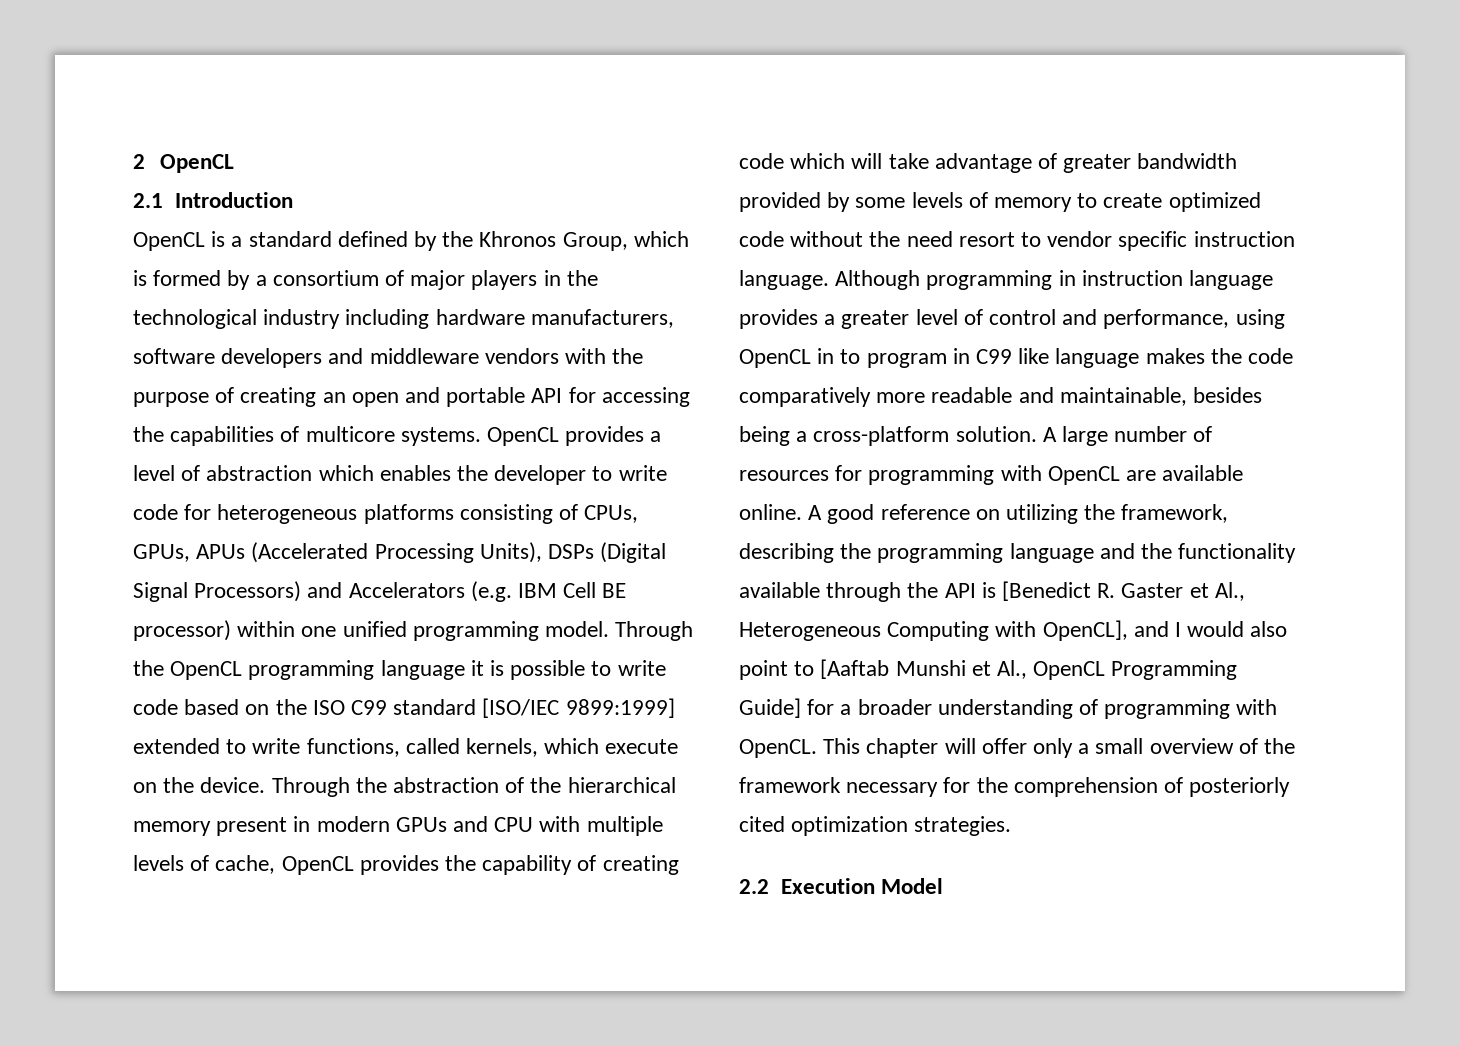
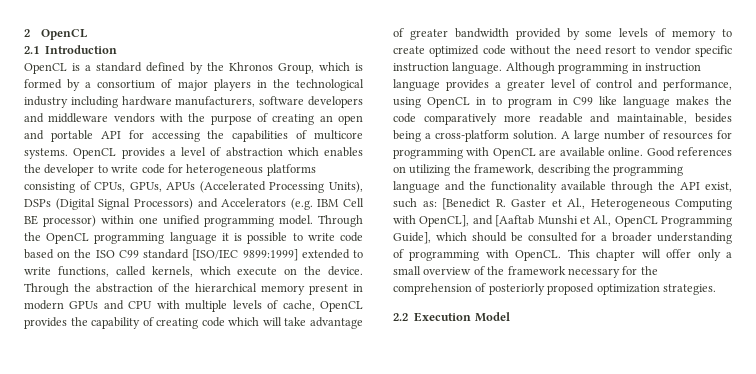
[808,504,970,524] A good reference -> [646,147,732,157] Good references
[981,582,996,598] is -> [705,182,732,192] [393,198,437,208] exist, such as:
[1175,621,1288,637] [739,660,815,680] I would also point to -> (493, 220) none
[739,698,801,718] Guide] -> [393,232,578,244] Guide], which should be consulted
[739,816,785,832] cited -> [547,283,595,295] proposed

